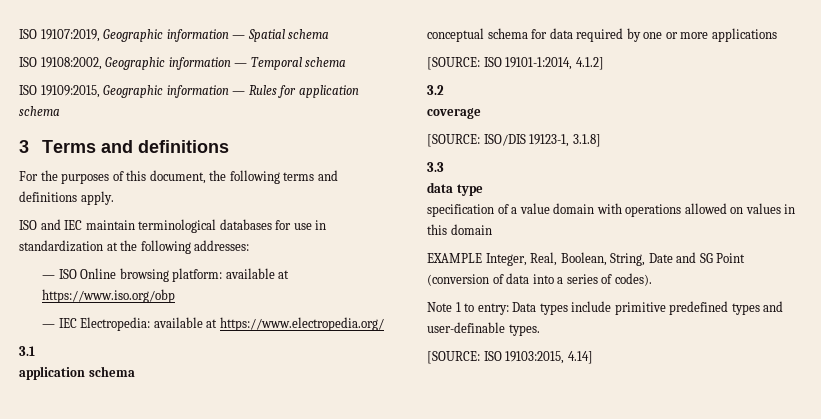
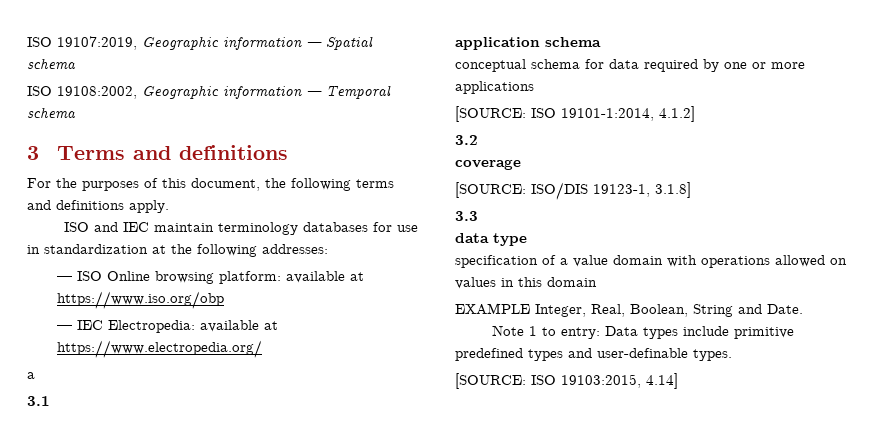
[19,85,359,98] [19,106,60,116] // ISO 19109:2015, Geographic information — Rules for application schema -> (76, 113) none
[138,219,217,233] terminological -> [218,222,299,235] terminology
(384, 324) none -> [27,372,35,379] // a
[610,252,746,266] [427,273,652,286] String, Date and SG Point (conversion of data into a series of codes). -> [693,304,803,317] String and Date.

